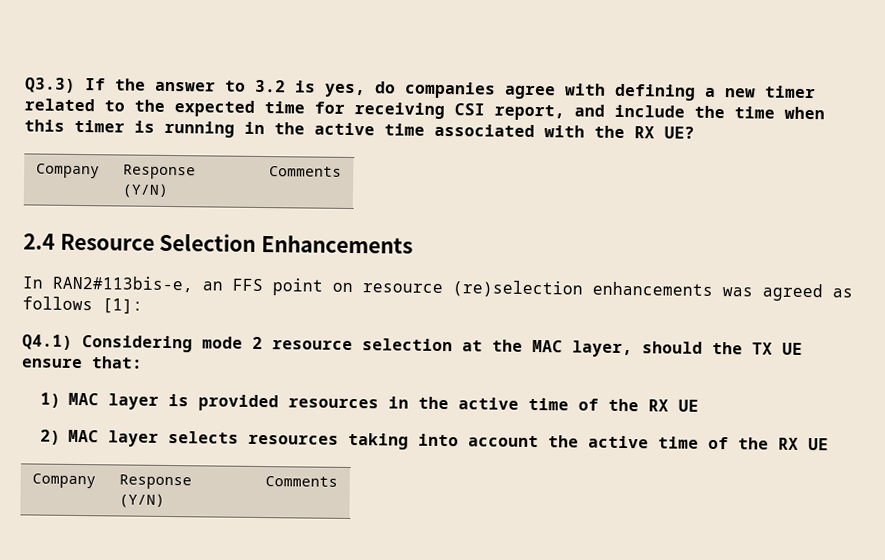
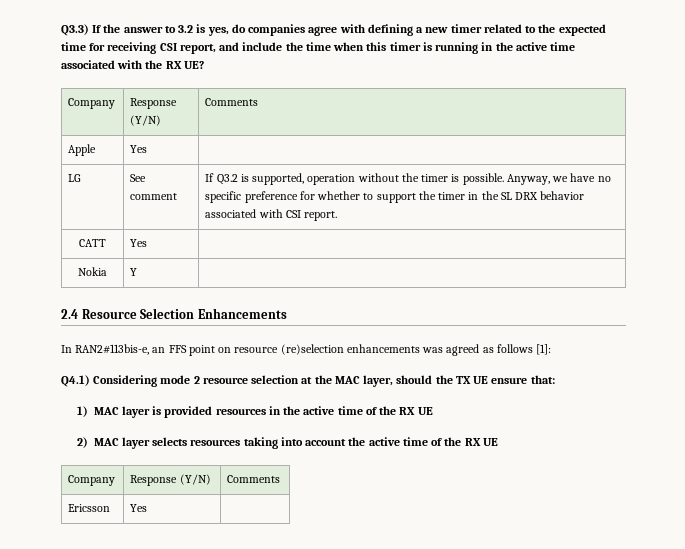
(342, 171) none -> [68,144,97,156] [130,145,148,153] [68,174,82,182] [130,174,147,182] [130,193,178,200] [205,173,611,185] [205,191,585,203] [205,209,338,221] [79,239,106,247] [130,239,148,247] [78,267,107,276] [130,268,138,276] // Apple | Yes | // LG | See comment | If Q3.2 is supported, operation without the timer is possible. Anyway, we have no specific preference for whether to support the timer in the SL DRX behavior associated with CSI report. // CATT | Yes | // Nokia | Y |
(338, 481) none -> [68,504,111,512] [130,504,148,512] // Ericsson | Yes |

